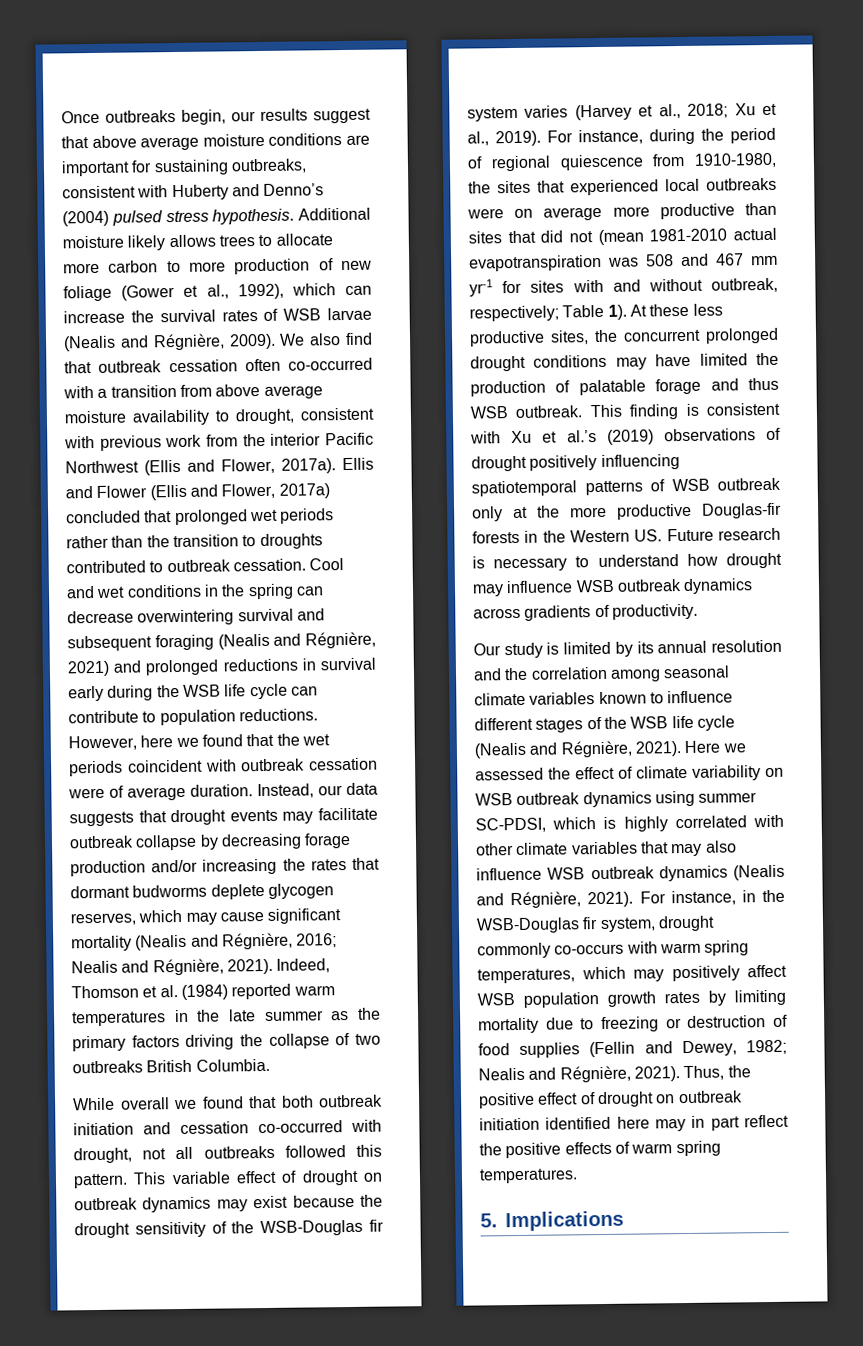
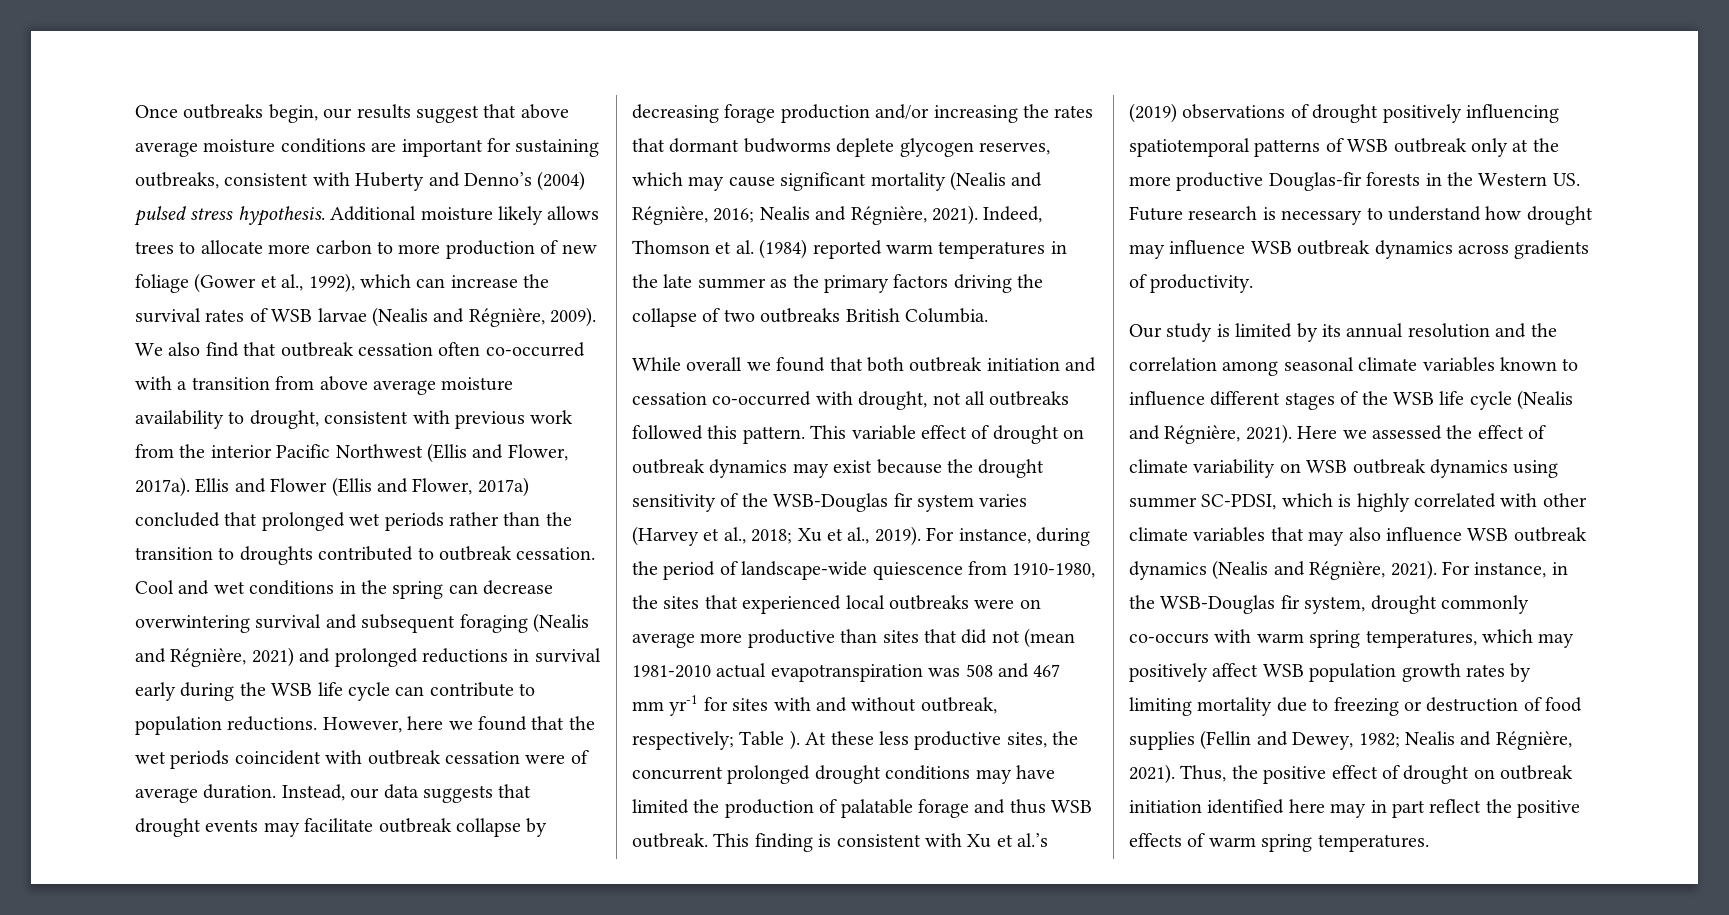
[490,155,551,172] regional -> [741,561,868,580] landscape-wide
[607,304,627,320] 1). -> [789,730,800,750] ).
[480,1210,625,1232] // 5. Implications -> (1429, 843) none

